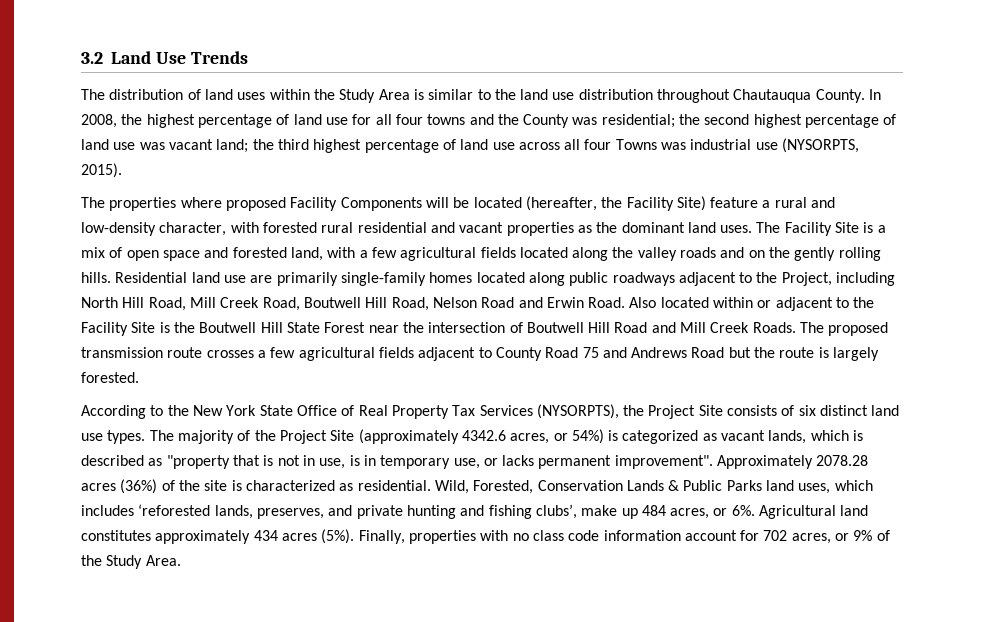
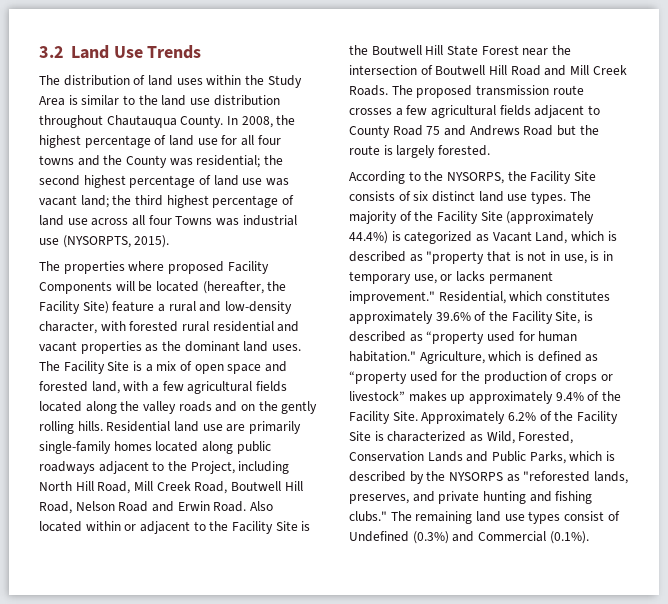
[192,404,696,419] New York State Office of Real Property Tax Services (NYSORPTS), the Project -> [446,171,572,184] NYSORPS, the Facility
[279,430,327,444] Project -> [436,211,478,224] Facility
[461,429,604,444] 4342.6 acres, or 54%) -> [349,231,388,244] 44.4%)
[721,430,807,444] vacant lands, -> [492,231,568,244] Vacant Land,
[614,455,869,469] [81,479,228,494] improvement". Approximately 2078.28 acres (36%) of the site -> [349,291,610,304] [349,311,593,324] [349,331,578,344] [349,351,599,364] [349,371,613,384] [349,391,621,404] [349,411,618,424] [349,431,371,441] improvement." Residential, which constitutes approximately 39.6% of the Facility Site, is described as “property used for human habitation." Agriculture, which is defined as “property used for the production of crops or livestock” makes up approximately 9.4% of the Facility Site. Approximately 6.2% of the Facility Site
[357,480,431,491] residential. -> (483, 438) none
[668,480,873,494] [81,504,211,516] & Public Parks land uses, which includes ‘reforested -> [466,451,615,464] [349,471,591,484] and Public Parks, which is described by the NYSORPS as "reforested
[535,504,869,519] [81,529,890,544] [81,555,181,569] clubs’, make up 484 acres, or 6%. Agricultural land constitutes approximately 434 acres (5%). Finally, properties with no class code information account for 702 acres, or 9% of the Study Area. -> [349,511,620,524] [349,531,589,544] clubs." The remaining land use types consist of Undefined (0.3%) and Commercial (0.1%).

